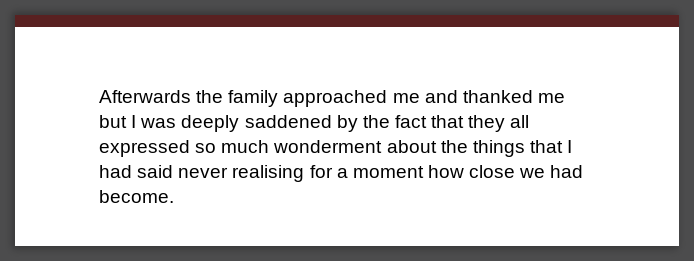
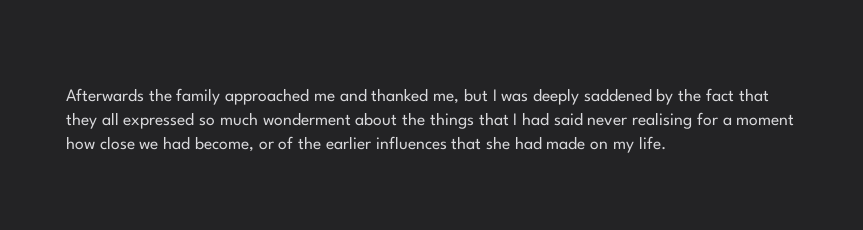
[537,93,565,103] me -> [433,93,460,104] me,
[99,190,174,203] become. -> [194,136,666,153] become, or of the earlier influences that she had made on my life.

